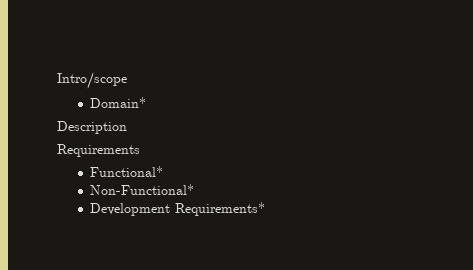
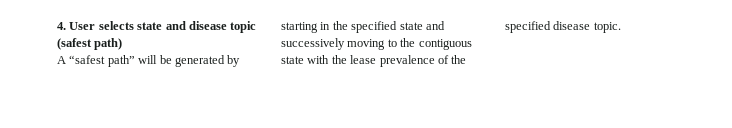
[57,72,127,89] [90,97,147,108] [57,121,127,134] [57,144,140,157] [90,166,164,177] [90,184,195,195] [90,202,266,216] Intro/scope // Domain* // Description // Requirements // Functional* // Non-Functional* // Development Requirements* -> [57,21,257,33] [57,38,123,50] [57,55,241,67] [281,21,445,33] [281,38,472,50] [281,55,467,67] [505,21,621,33] 4. User selects state and disease topic (safest path) // A “safest path” will be generated by starting in the specified state and successively moving to the contiguous state with the lease prevalence of the specified disease topic.

